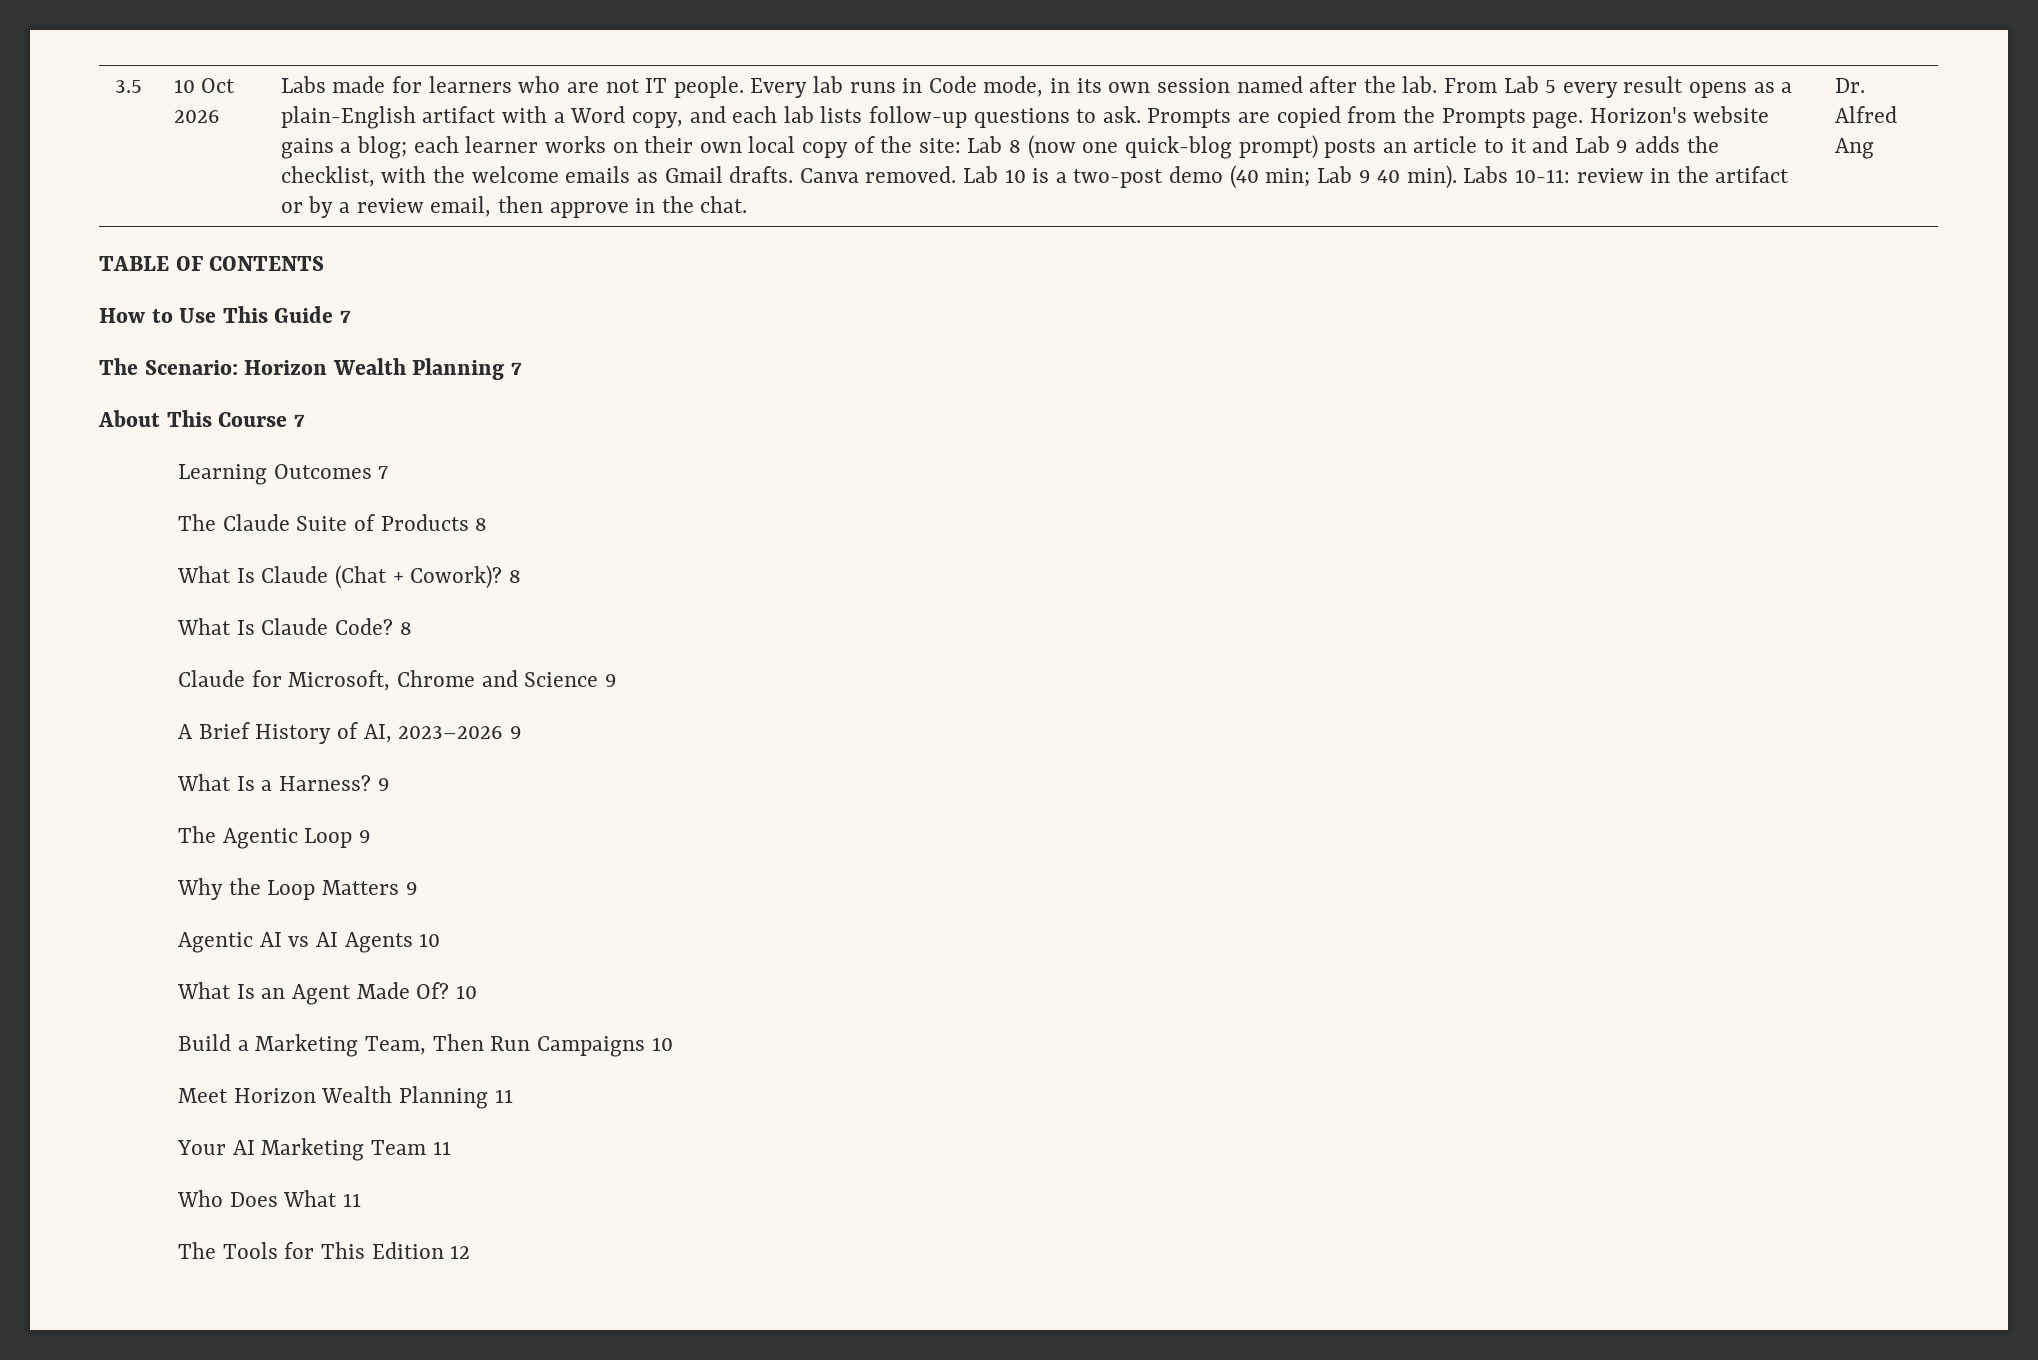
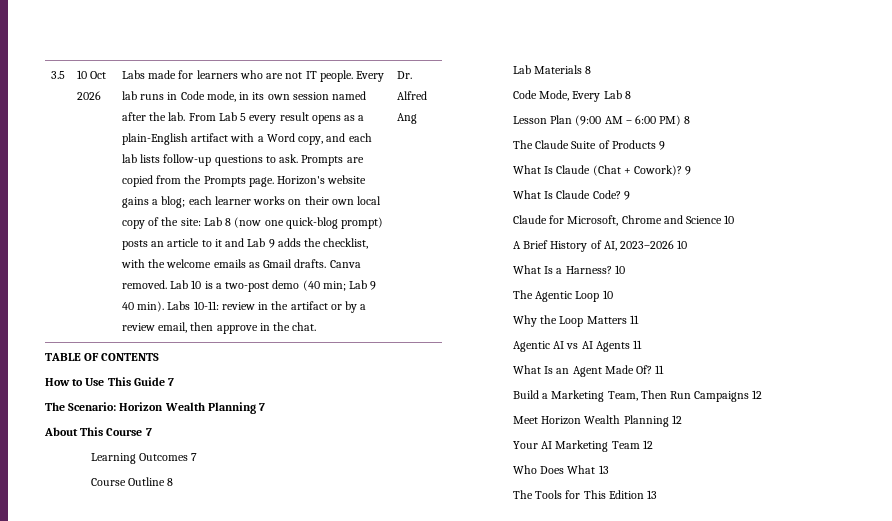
(389, 472) none -> [90,477,174,486] [512,65,592,74] [512,90,631,102] [512,115,691,126] // Course Outline 8 // Lab Materials 8 // Code Mode, Every Lab 8 // Lesson Plan (9:00 AM – 6:00 PM) 8
[475,518,488,531] 8 -> [658,141,665,150] 9
[508,570,521,583] 8 -> [685,166,692,175] 9
[399,622,412,635] 8 -> [623,191,630,200] 9
[604,674,617,687] 9 -> [724,215,735,224] 10
[509,726,522,739] 9 -> [677,240,688,249] 10
[377,778,390,791] 9 -> [614,265,625,274] 10
[359,830,372,843] 9 -> [602,290,613,299] 10
[405,882,418,895] 9 -> [629,315,639,324] 11
[419,933,441,947] 10 -> [632,340,642,349] 11
[455,985,477,999] 10 -> [655,365,665,374] 11
[651,1037,673,1051] 10 -> [752,390,763,399] 12
[494,1089,513,1103] 11 -> [671,415,682,424] 12
[432,1141,451,1155] 11 -> [642,440,653,449] 12
[343,1193,362,1207] 11 -> [598,465,609,474] 13
[450,1245,471,1259] 12 -> [646,490,657,499] 13

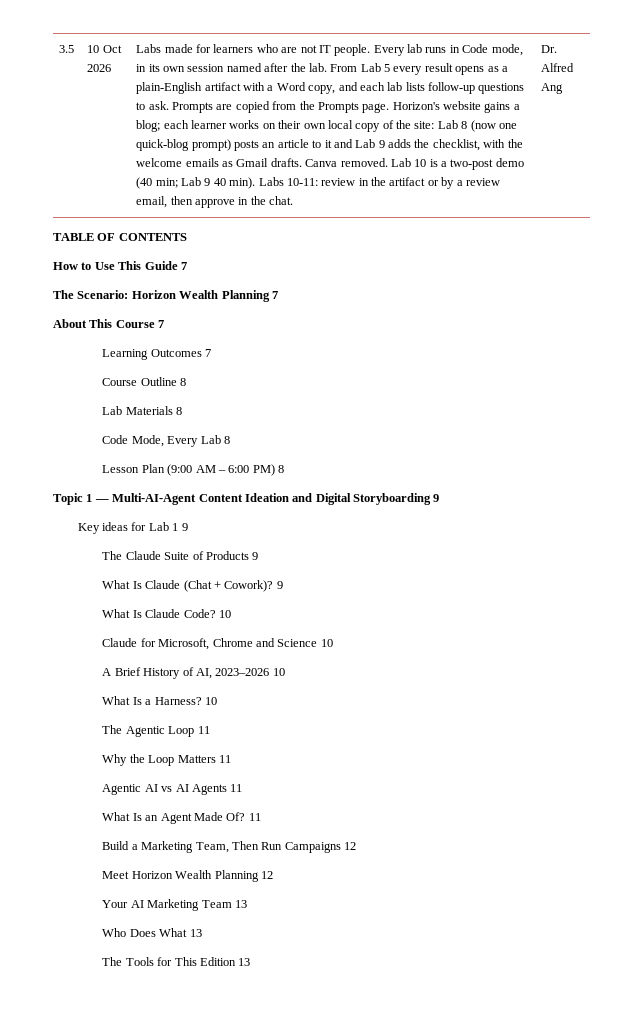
(691, 120) none -> [53,493,440,505] [77,522,188,534] // Topic 1 — Multi-AI-Agent Content Ideation and Digital Storyboarding 9 // Key ideas for Lab 1 9
[623,191,630,200] 9 -> [218,610,231,618] 10
[602,290,613,299] 10 -> [197,726,210,734] 11
[642,440,653,449] 12 -> [234,900,247,908] 13

